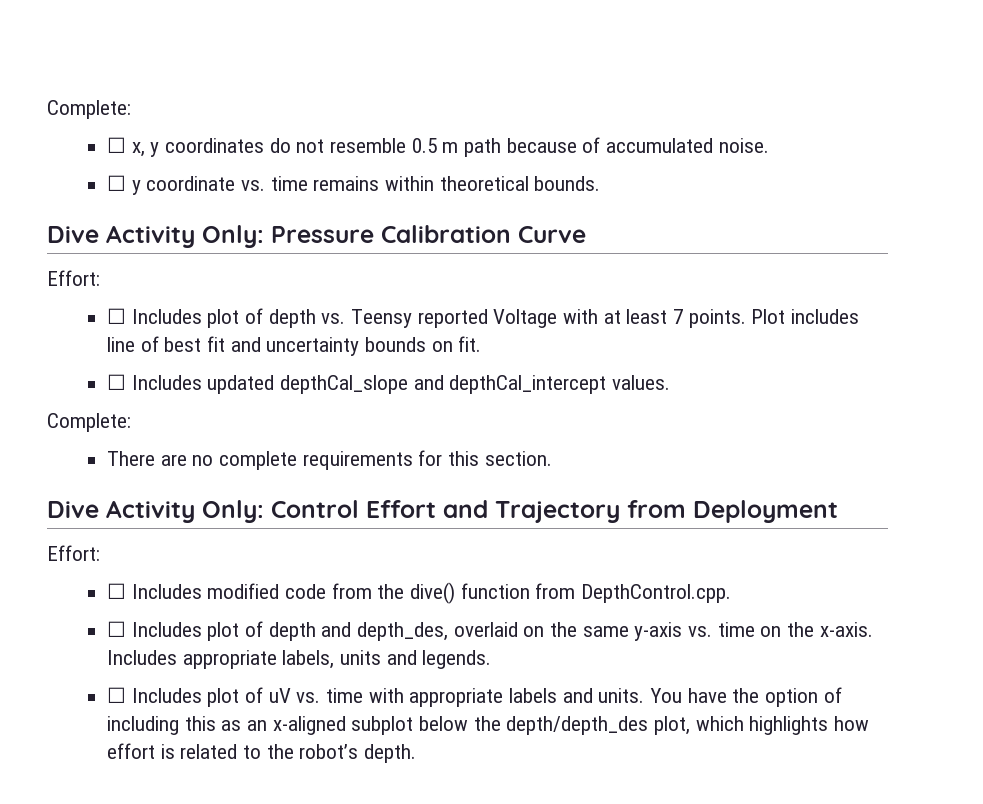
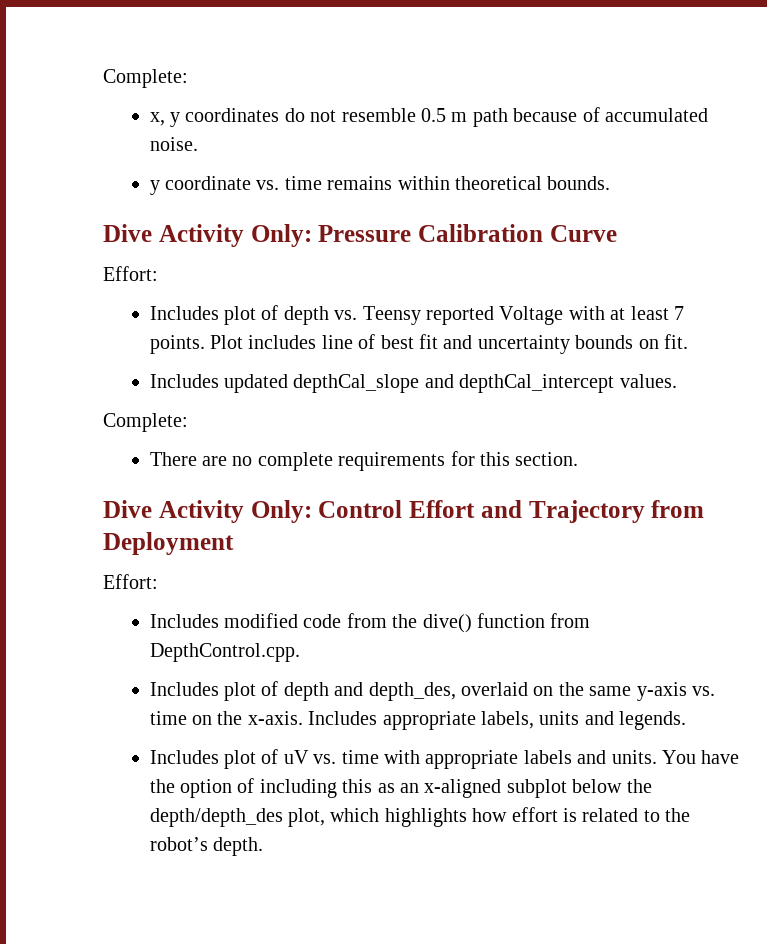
[47,100,131,119] [106,137,126,153] Complete: // ☐ -> [103,69,188,88] Complete: //
[106,175,126,191] ☐ -> (198, 144) none
[106,308,126,324] ☐ -> (158, 273) none
[106,374,126,390] ☐ -> (688, 341) none
[106,583,126,599] ☐ -> (158, 581) none
[106,621,126,637] ☐ -> (300, 652) none
[106,687,126,703] ☐ -> (687, 720) none

